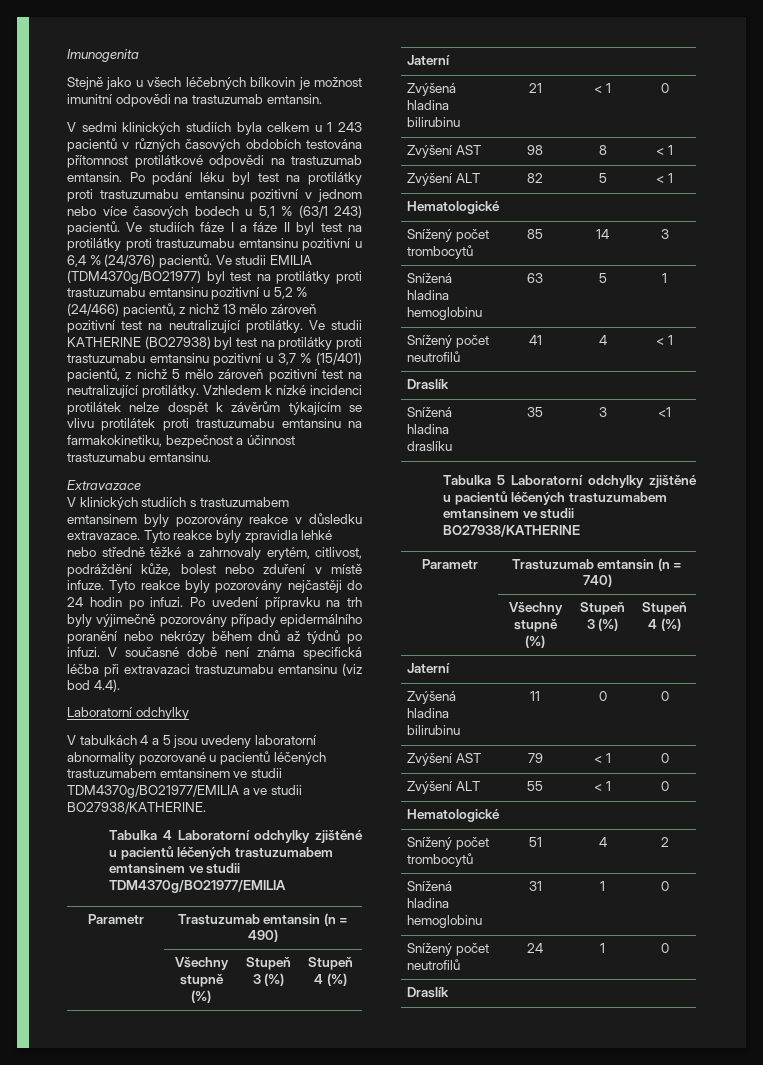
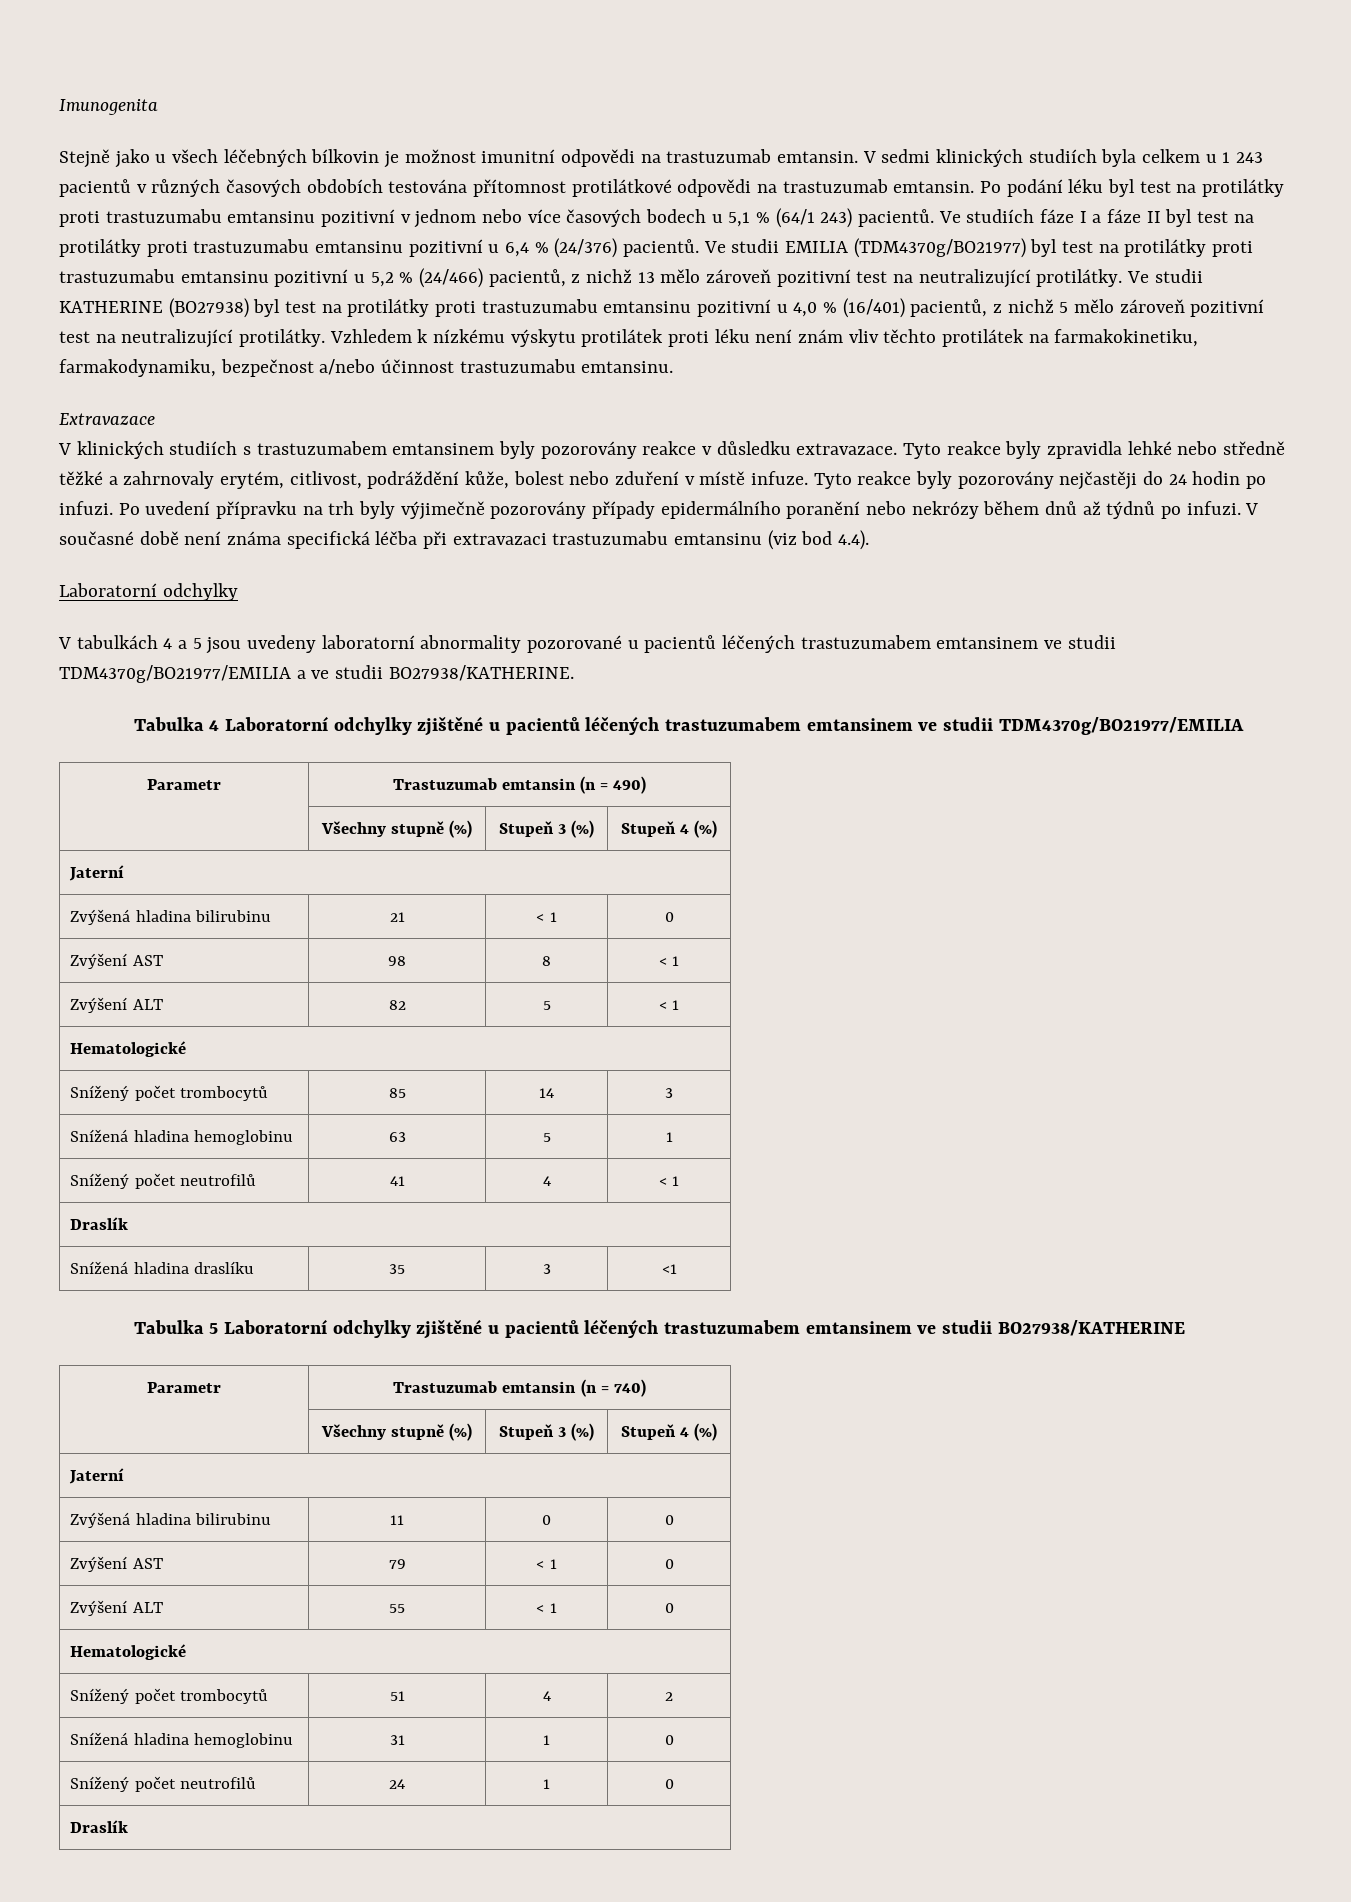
(322, 99) // -> (859, 157) none
[298,205,328,218] (63/1 -> [775,208,815,228] (64/1
[277,352,362,365] 3,7 % (15/401) -> [793,298,905,318] 4,0 % (16/401)
[276,385,362,395] [67,401,362,415] [67,418,362,431] [67,435,244,448] nízké incidenci protilátek nelze dospět k závěrům týkajícím se vlivu protilátek proti trastuzumabu emtansinu na farmakokinetiku, bezpečnost a -> [433,329,1199,347] [59,359,376,377] nízkému výskytu protilátek proti léku není znám vliv těchto protilátek na farmakokinetiku, farmakodynamiku, bezpečnost a/nebo

